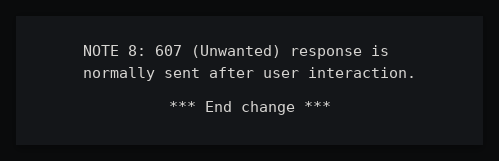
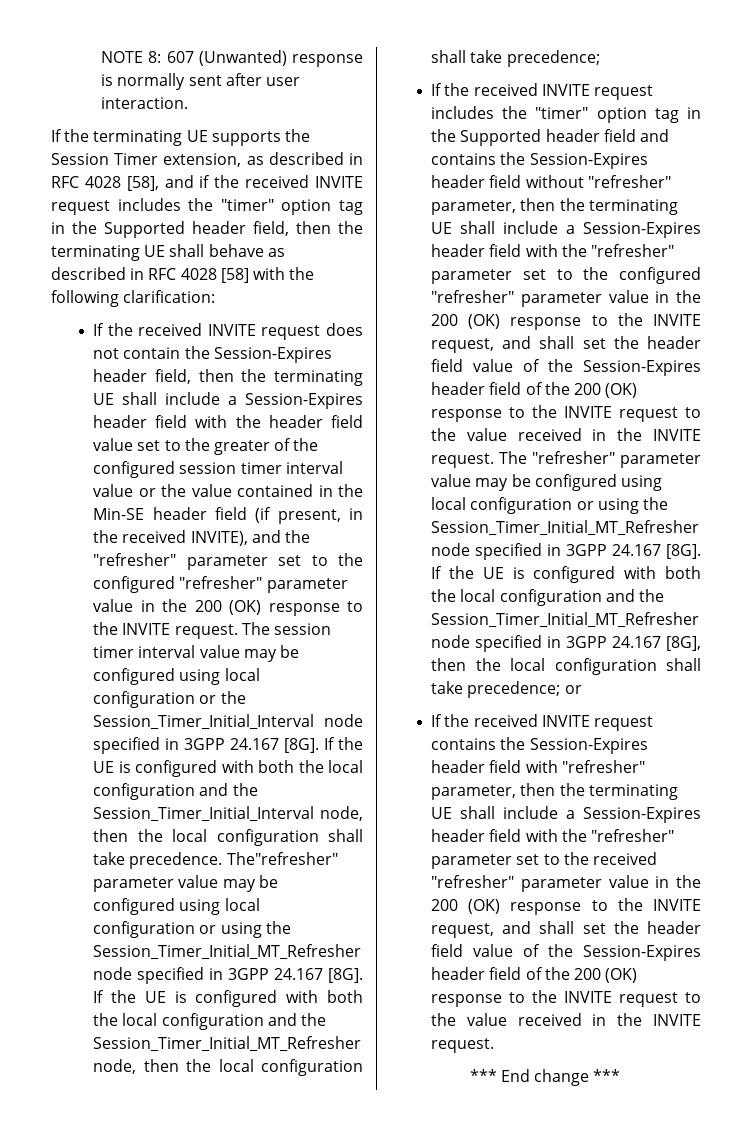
(417, 72) none -> [51,129,310,146] [51,152,363,167] [51,175,363,191] [51,198,363,215] [51,221,363,238] [51,244,285,261] [51,267,315,283] [51,290,216,307] [93,323,363,340] [93,346,332,363] [93,369,363,386] [93,392,363,409] [93,415,363,428] [93,438,319,455] [93,461,343,478] [93,484,363,497] [93,507,363,524] [93,530,310,546] [93,553,363,570] [93,576,348,593] [93,599,363,616] [93,622,331,639] [93,645,299,662] [93,668,260,685] [93,691,246,708] [93,714,363,730] [93,737,363,754] [93,760,363,777] [93,783,258,800] [93,806,363,822] [93,829,363,846] [93,852,338,869] [93,875,278,892] [93,898,260,915] [93,921,291,938] [93,944,362,960] [93,967,363,984] [93,990,363,1007] [93,1013,326,1030] [93,1036,362,1052] [93,1059,363,1076] [431,50,600,67] [431,83,653,100] [431,106,701,123] [431,129,669,146] [431,152,648,169] [431,175,671,188] [431,198,678,215] [431,221,701,238] [431,244,674,257] [431,267,701,284] [431,290,701,307] [431,313,701,330] [431,336,701,353] [431,359,701,376] [431,382,638,398] [431,405,701,422] [431,428,701,441] [431,451,701,468] [431,474,662,491] [431,497,668,514] [431,520,700,536] [431,543,701,560] [431,566,701,583] [431,589,664,606] [431,612,700,628] [431,635,701,652] [431,658,701,675] [431,681,582,698] [431,714,653,731] [431,737,648,754] [431,760,645,773] [431,783,678,800] [431,806,701,823] [431,829,674,842] [431,852,657,869] [431,875,701,892] [431,898,701,915] [431,921,701,938] [431,944,701,961] [431,967,638,983] [431,990,701,1007] [431,1013,701,1026] [431,1038,495,1053] // If the terminating UE supports the Session Timer extension, as described in RFC 4028 [58], and if the received INVITE request includes the "timer" option tag in the Supported header field, then the terminating UE shall behave as described in RFC 4028 [58] with the following clarification: // If the received INVITE request does not contain the Session-Expires header field, then the terminating UE shall include a Session-Expires header field with the header field value set to the greater of the configured session timer interval value or the value contained in the Min-SE header field (if present, in the received INVITE), and the "refresher" parameter set to the configured "refresher" parameter value in the 200 (OK) response to the INVITE request. The session timer interval value may be configured using local configuration or the Session_Timer_Initial_Interval node specified in 3GPP 24.167 [8G]. If the UE is configured with both the local configuration and the Session_Timer_Initial_Interval node, then the local configuration shall take precedence. The"refresher" parameter value may be configured using local configuration or using the Session_Timer_Initial_MT_Refresher node specified in 3GPP 24.167 [8G]. If the UE is configured with both the local configuration and the Session_Timer_Initial_MT_Refresher node, then the local configuration shall take precedence; // If the received INVITE request includes the "timer" option tag in the Supported header field and contains the Session-Expires header field without "refresher" parameter, then the terminating UE shall include a Session-Expires header field with the "refresher" parameter set to the configured "refresher" parameter value in the 200 (OK) response to the INVITE request, and shall set the header field value of the Session-Expires header field of the 200 (OK) response to the INVITE request to the value received in the INVITE request. The "refresher" parameter value may be configured using local configuration or using the Session_Timer_Initial_MT_Refresher node specified in 3GPP 24.167 [8G]. If the UE is configured with both the local configuration and the Session_Timer_Initial_MT_Refresher node specified in 3GPP 24.167 [8G], then the local configuration shall take precedence; or // If the received INVITE request contains the Session-Expires header field with "refresher" parameter, then the terminating UE shall include a Session-Expires header field with the "refresher" parameter set to the received "refresher" parameter value in the 200 (OK) response to the INVITE request, and shall set the header field value of the Session-Expires header field of the 200 (OK) response to the INVITE request to the value received in the INVITE request.

